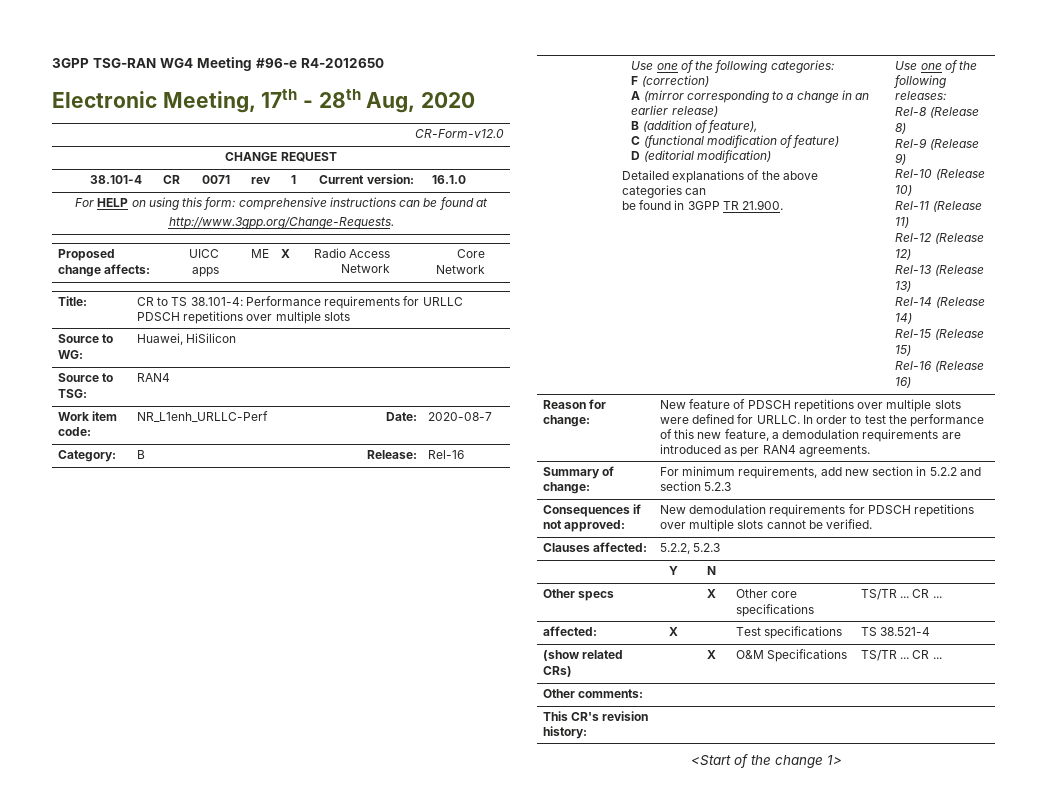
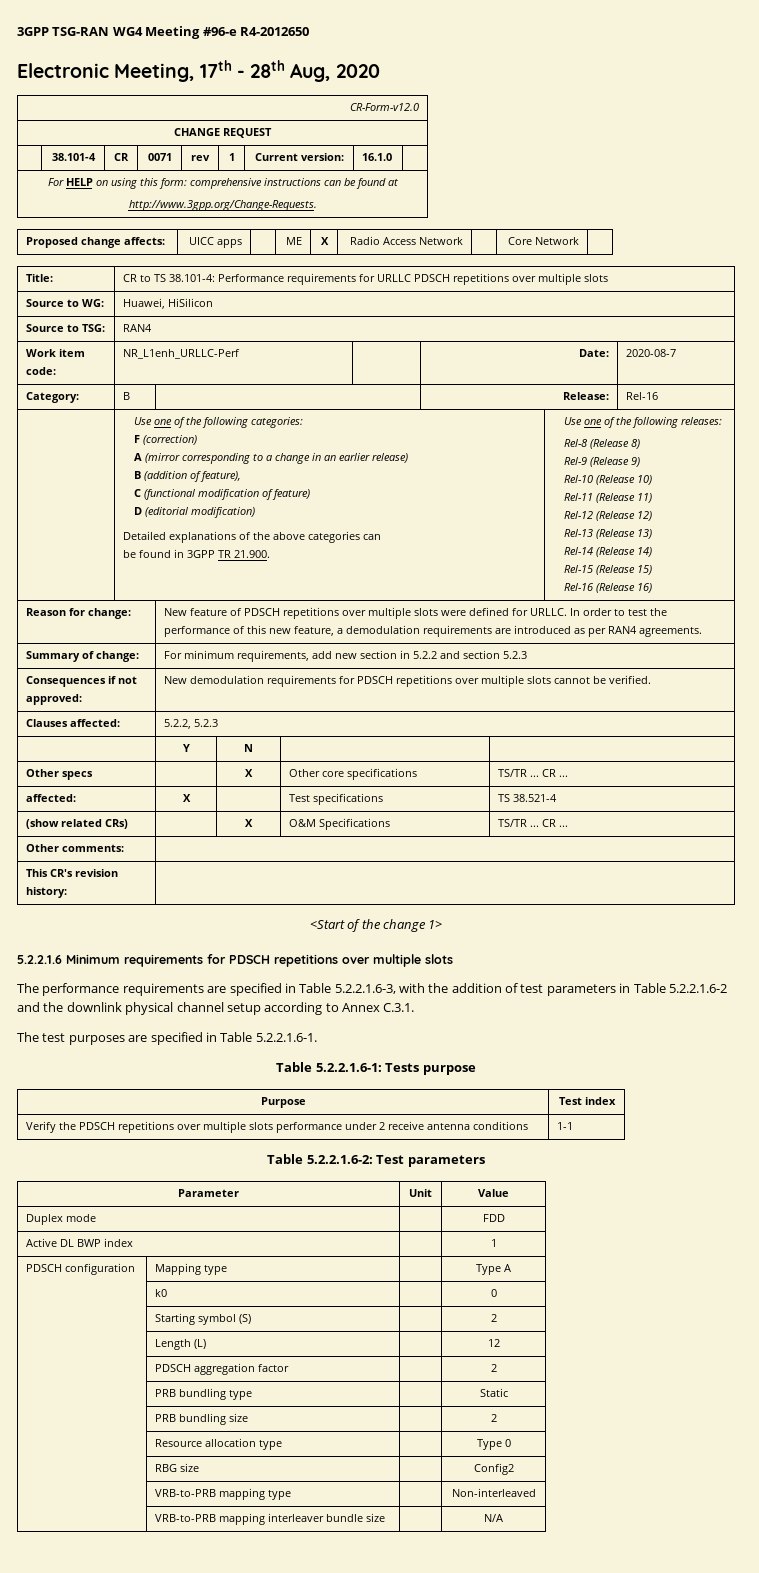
(842, 760) none -> [17,954,453,967] [17,983,727,996] [17,1002,415,1015] [17,1032,317,1045] [276,1062,476,1075] [260,1097,306,1108] [558,1097,616,1105] [26,1121,529,1133] [557,1122,574,1130] [267,1154,485,1167] [178,1189,239,1197] [409,1189,432,1197] [478,1189,509,1197] [26,1214,97,1225] [482,1214,505,1222] [26,1238,134,1247] [490,1239,497,1247] [26,1263,136,1275] [155,1263,228,1275] [476,1264,511,1275] [155,1289,168,1297] [490,1289,497,1297] [155,1313,252,1325] [490,1314,497,1322] [155,1339,207,1350] [487,1339,500,1347] [155,1363,290,1375] [490,1364,497,1372] [155,1388,253,1400] [479,1388,508,1397] [155,1413,249,1425] [490,1414,497,1422] [155,1438,283,1450] [476,1439,511,1450] [155,1463,200,1472] [473,1463,514,1475] [155,1488,292,1500] [451,1488,536,1497] [155,1513,386,1525] [484,1514,503,1522] // 5.2.2.1.6 Minimum requirements for PDSCH repetitions over multiple slots // The performance requirements are specified in Table 5.2.2.1.6-3, with the addition of test parameters in Table 5.2.2.1.6-2 and the downlink physical channel setup according to Annex C.3.1. // The test purposes are specified in Table 5.2.2.1.6-1. // Table 5.2.2.1.6-1: Tests purpose // Purpose | Test index // Verify the PDSCH repetitions over multiple slots performance under 2 receive antenna conditions | 1-1 // Table 5.2.2.1.6-2: Test parameters // Parameter | Unit | Value // Duplex mode | | FDD // Active DL BWP index | | 1 // PDSCH configuration | Mapping type | | Type A // | k0 | | 0 // | Starting symbol (S) | | 2 // | Length (L) | | 12 // | PDSCH aggregation factor | | 2 // | PRB bundling type | | Static // | PRB bundling size | | 2 // | Resource allocation type | | Type 0 // | RBG size | | Config2 // | VRB-to-PRB mapping type | | Non-interleaved // | VRB-to-PRB mapping interleaver bundle size | | N/A

